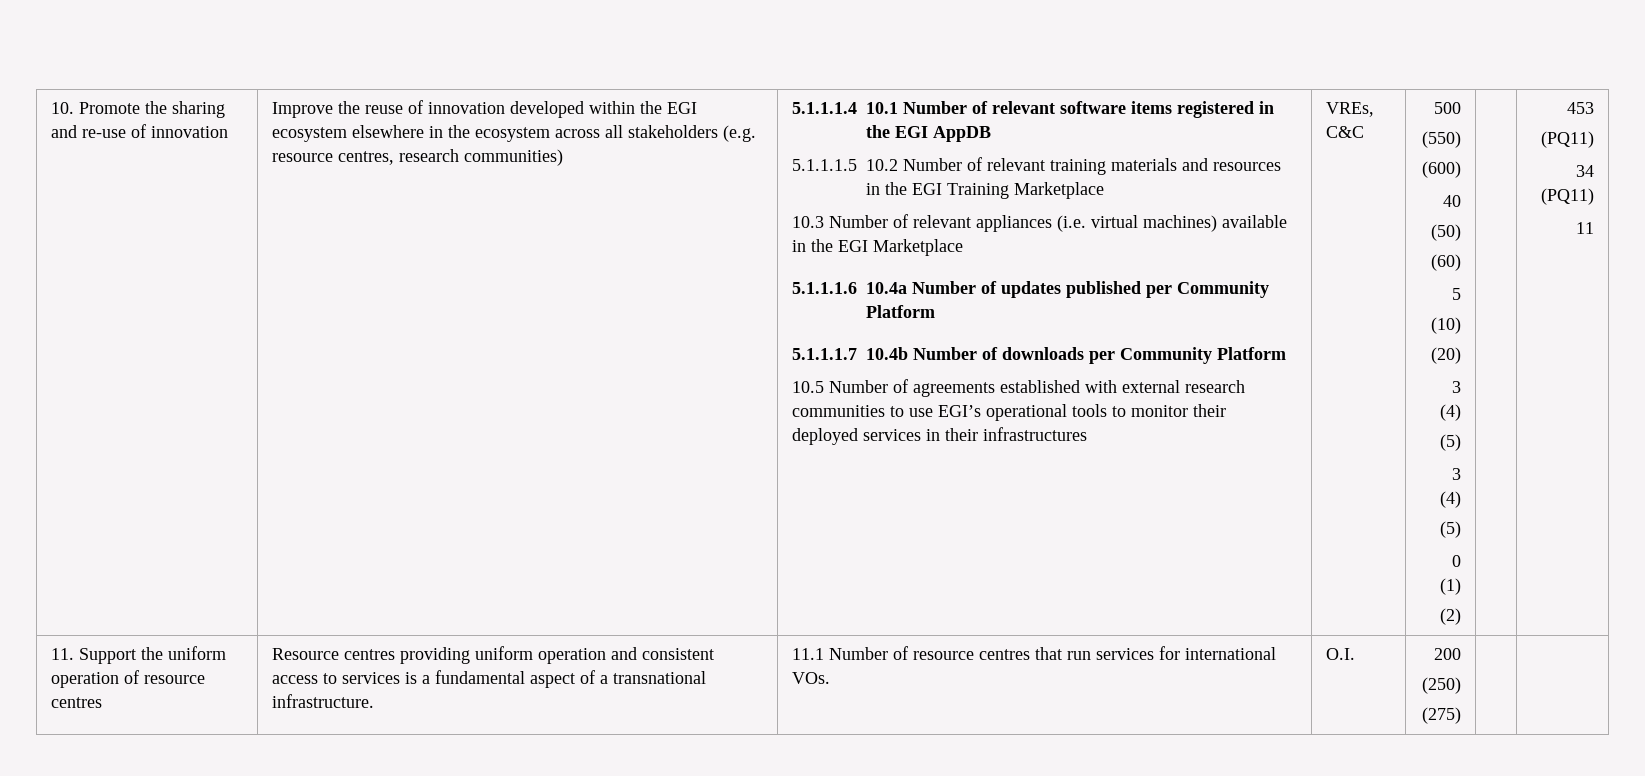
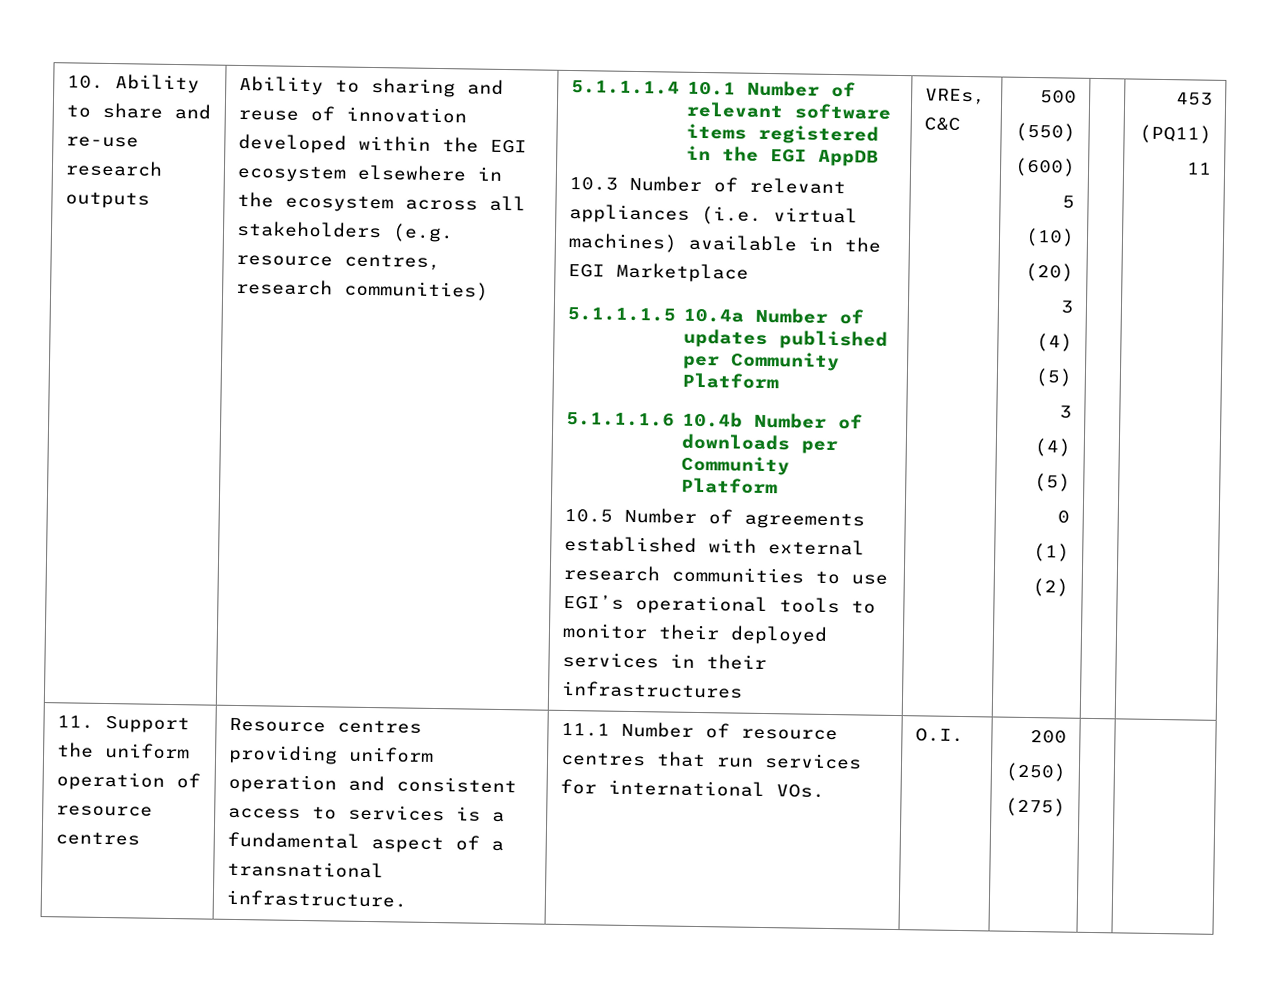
[79,101,226,118] [51,124,229,138] [272,101,361,118] Promote the sharing and re-use of innovation | Improve the -> [114,74,200,94] [65,102,211,120] [65,136,139,148] [64,160,163,177] [64,191,150,209] [238,75,504,98] Ability to share and re-use research outputs | Ability to sharing and
[792,157,1282,175] [866,182,1105,199] // 5.1.1.1.5 10.2 Number of relevant training materials and resources in the EGI Training Marketplace -> (880, 158) none
[792,282,858,294] 5.1.1.1.6 -> [566,306,676,322] 5.1.1.1.5
[792,348,858,360] 5.1.1.1.7 -> [565,411,675,427] 5.1.1.1.6
[1442,195,1461,207] [1430,224,1461,241] [1430,254,1461,271] // 40 // (50) // (60) -> (1077, 167) none
[1575,165,1594,177] [1540,188,1594,205] // 34 (PQ11) -> (1213, 134) none

